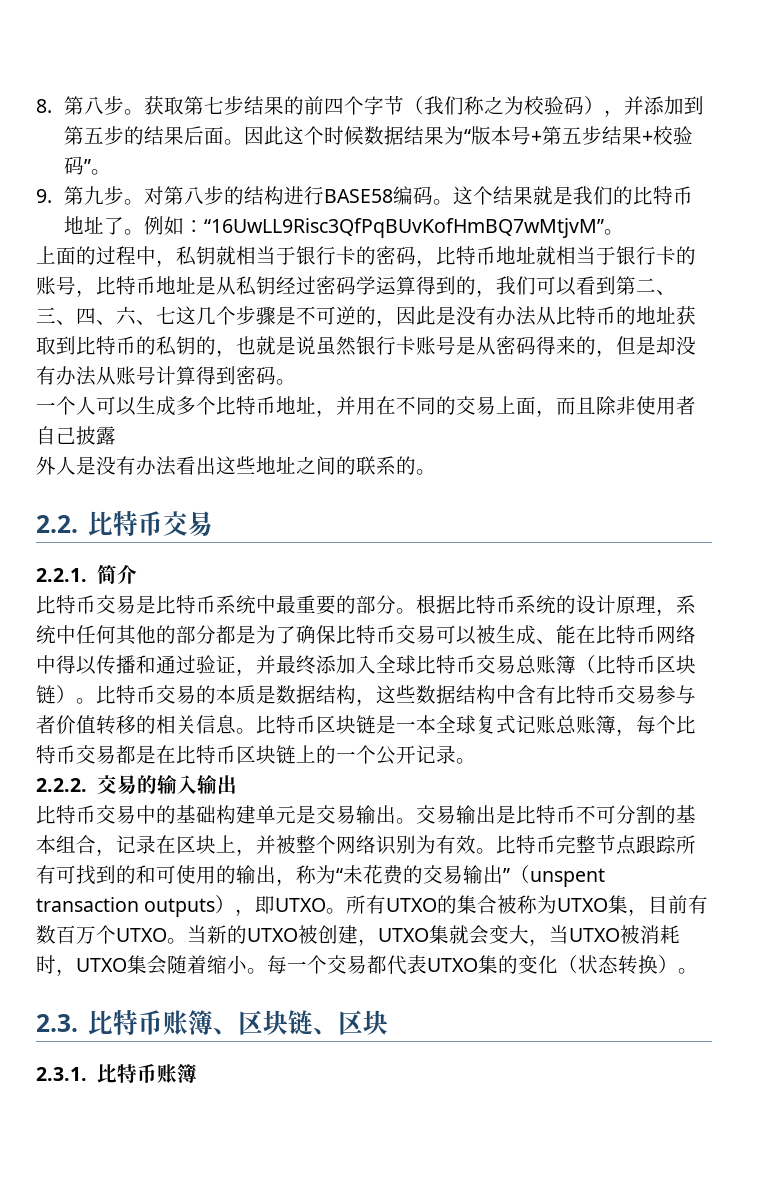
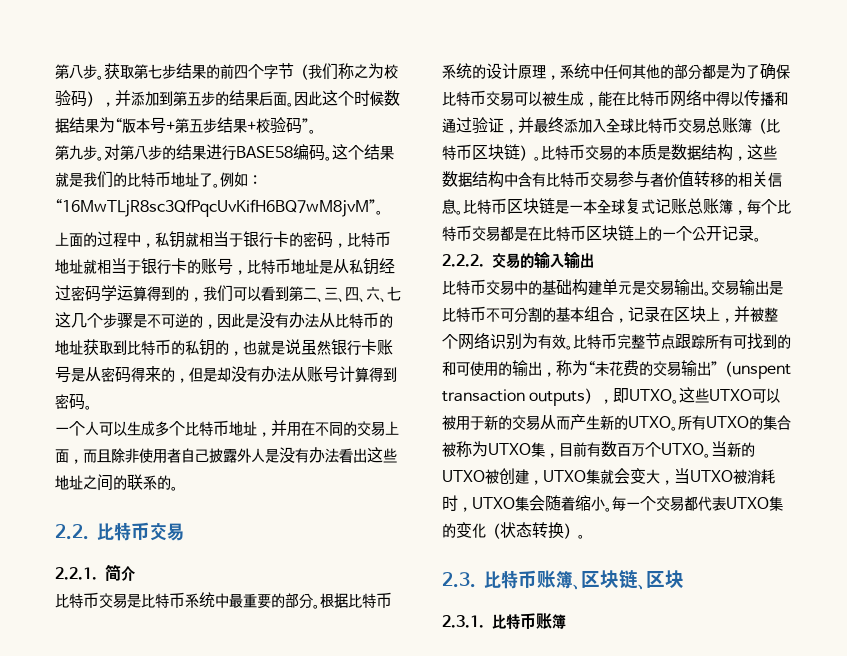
[36,99,52,113] 8. -> (55, 71) none
[36,189,52,203] 9. -> (316, 131) none
[263,186,284,205] 构 -> [192,146,206,160] 果
[203,218,604,238] “16UwLL9Risc3QfPqBUvKofHmBQ7wMtjvM” -> [55,199,376,217] “16MwTLjR8sc3QfPqcUvKifH6BQ7wM8jvM”
(116, 435) // -> (237, 455) none
[536,639,556,644] 、 -> [584,102,598,107] ，
(347, 911) none -> [679,387,781,403] [442,414,678,431] 这些UTXO可以被用于新的交易从而产生新的UTXO。

